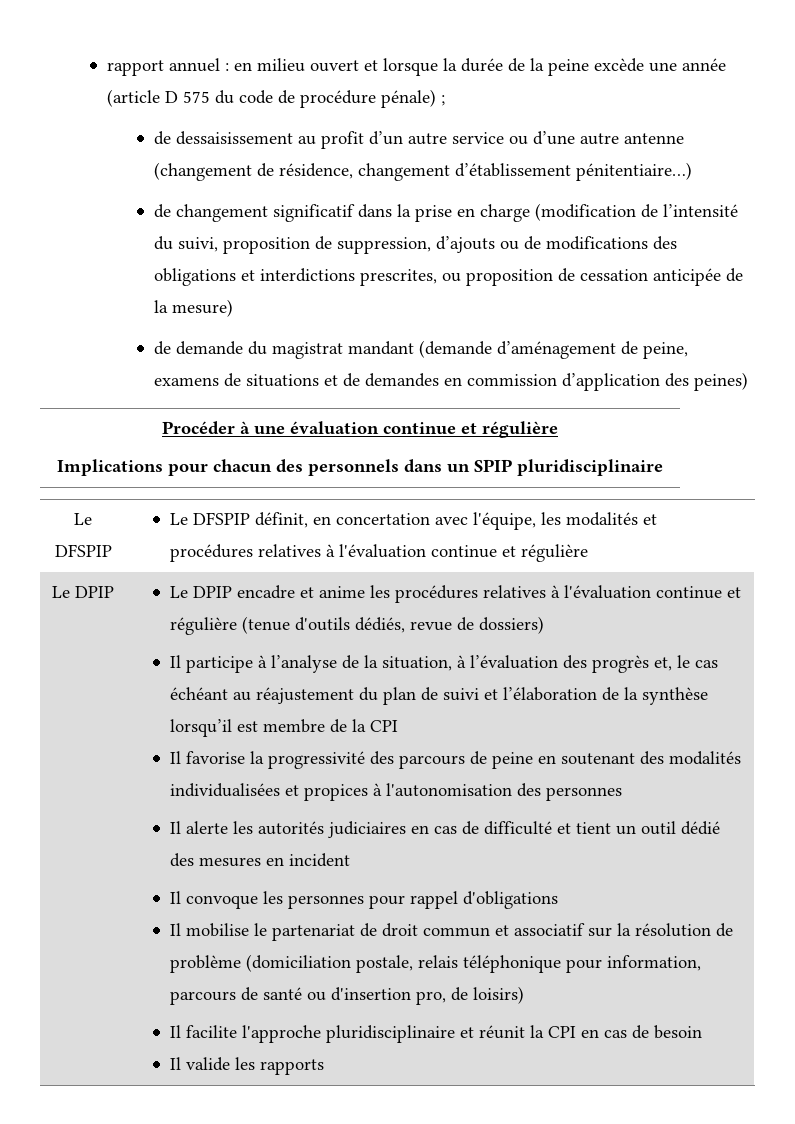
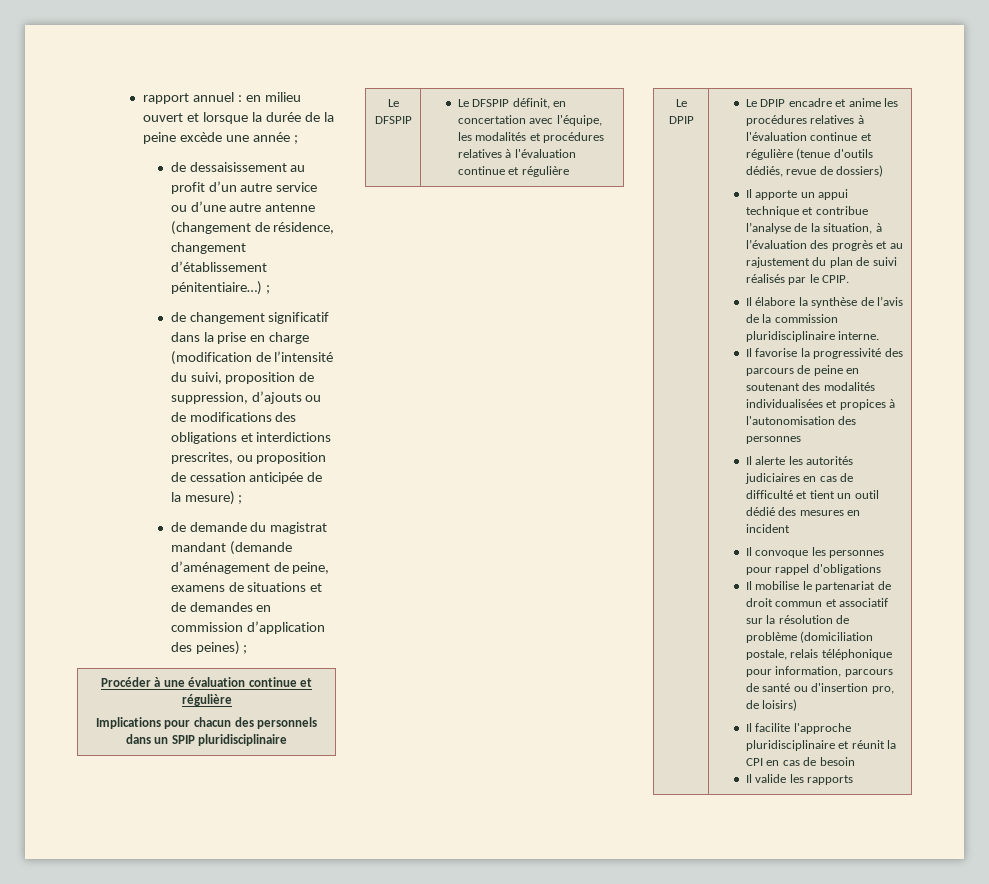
[107,89,437,108] (article D 575 du code de procédure pénale) -> (291, 137) none
(692, 171) none -> [265,285,270,294] ;
(233, 308) none -> [238,495,243,504] ;
(748, 381) none -> [243,645,248,654] ;
[185,655,267,673] participe à -> [755,189,849,200] [745,206,868,217] apporte un appui technique et contribue
[653,655,718,671] [169,687,708,705] [169,719,398,737] et, le cas échéant au réajustement du plan de suivi et l’élaboration de la synthèse lorsqu’il est membre de la CPI -> [876,241,903,249] [745,257,897,268] [745,274,850,285] [745,296,904,308] [745,314,838,323] [745,331,880,342] et au rajustement du plan de suivi réalisés par le CPIP. // Il élabore la synthèse de l’avis de la commission pluridisciplinaire interne.

